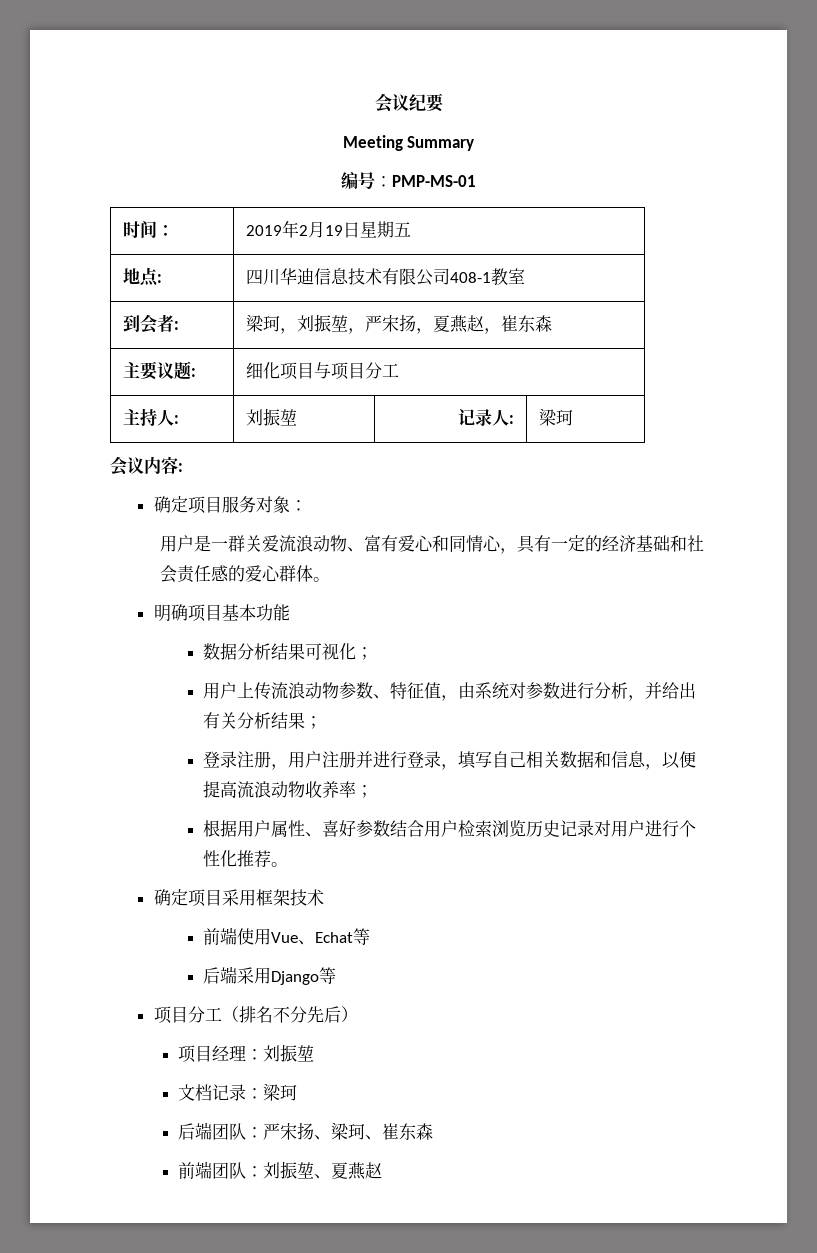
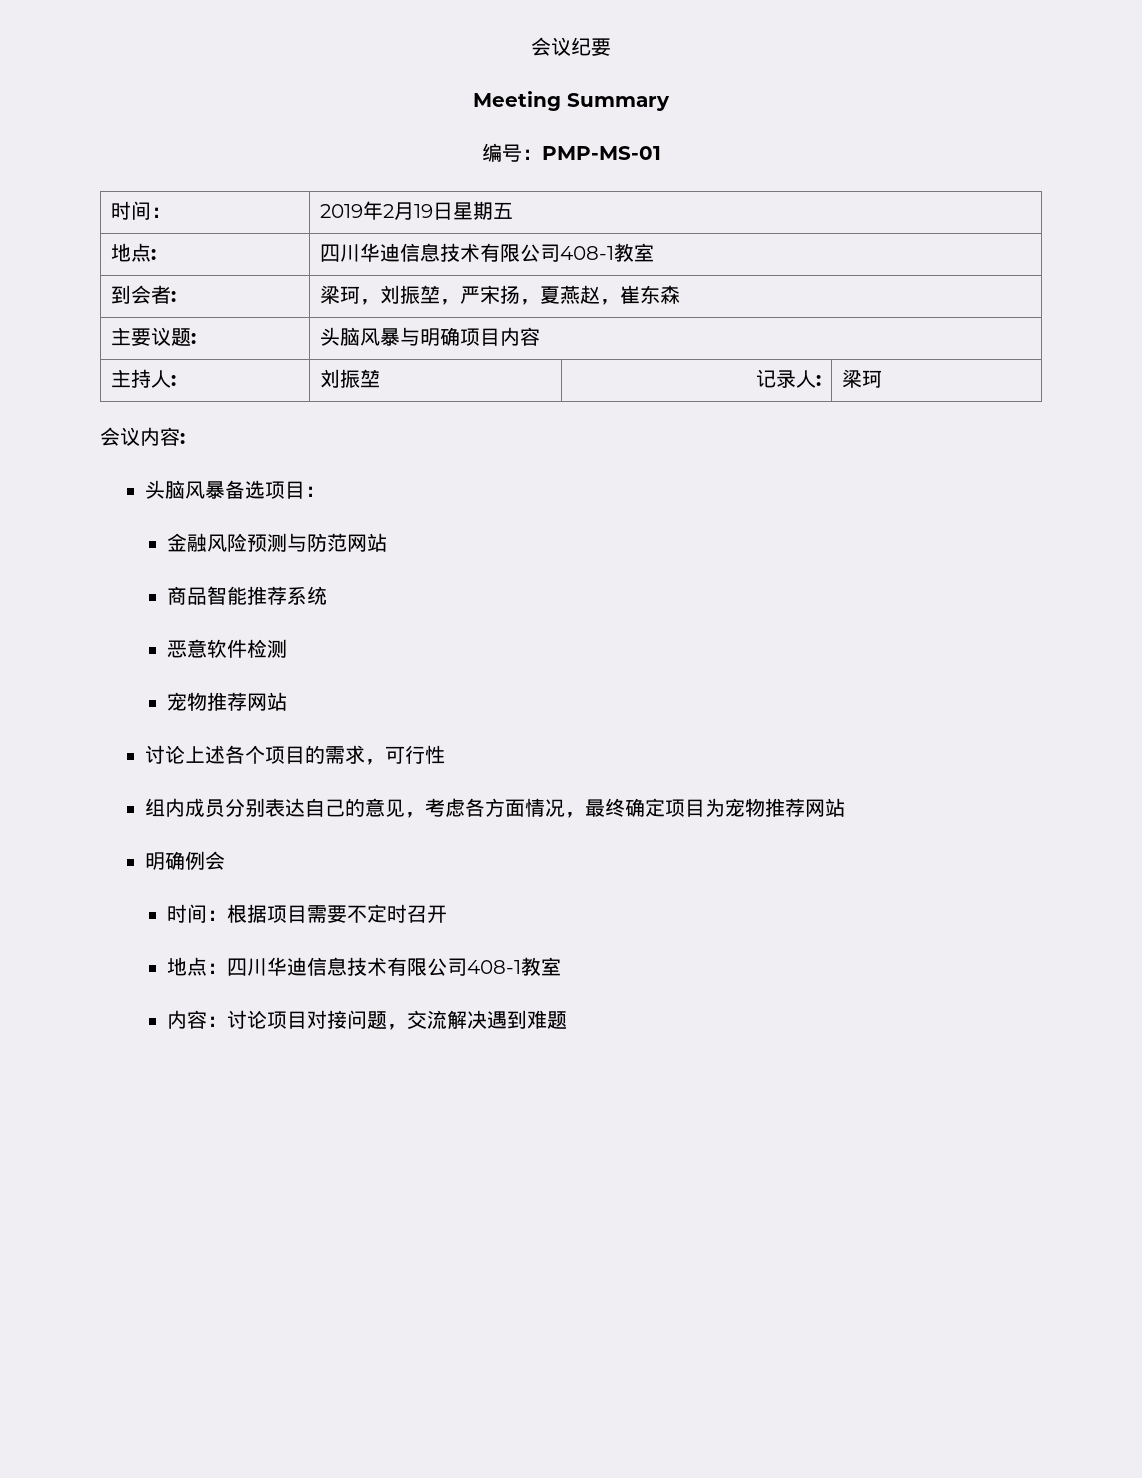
[246,362,400,380] 细化项目与项目分工 -> [320,327,541,346] 头脑风暴与明确项目内容
[153,496,307,514] [159,535,704,554] [159,565,330,583] [153,604,290,622] [203,643,374,660] [203,682,697,701] [203,712,323,729] [203,751,697,770] [203,781,374,798] [203,820,697,837] [203,850,289,868] [153,889,324,907] [203,927,371,945] [203,966,337,985] [153,1006,358,1024] [178,1044,315,1063] [178,1083,298,1101] [178,1122,434,1140] [178,1161,383,1180] 确定项目服务对象： // 用户是一群关爱流浪动物、富有爱心和同情心，具有一定的经济基础和社会责任感的爱心群体。 // 明确项目基本功能 // 数据分析结果可视化； // 用户上传流浪动物参数、特征值，由系统对参数进行分析，并给出有关分析结果； // 登录注册，用户注册并进行登录，填写自己相关数据和信息，以便提高流浪动物收养率； // 根据用户属性、喜好参数结合用户检索浏览历史记录对用户进行个性化推荐。 // 确定项目采用框架技术 // 前端使用Vue、Echat等 // 后端采用Django等 // 项目分工（排名不分先后） // 项目经理：刘振堃 // 文档记录：梁珂 // 后端团队：严宋扬、梁珂、崔东森 // 前端团队：刘振堃、夏燕赵 -> [144,480,325,499] [167,533,388,552] [167,586,328,605] [167,639,288,658] [167,692,288,711] [144,745,445,765] [144,798,845,818] [144,851,225,870] [167,904,448,923] [167,957,562,976] [167,1010,568,1030] 头脑风暴备选项目： // 金融风险预测与防范网站 // 商品智能推荐系统 // 恶意软件检测 // 宠物推荐网站 // 讨论上述各个项目的需求，可行性 // 组内成员分别表达自己的意见，考虑各方面情况，最终确定项目为宠物推荐网站 // 明确例会 // 时间：根据项目需要不定时召开 // 地点：四川华迪信息技术有限公司408-1教室 // 内容：讨论项目对接问题，交流解决遇到难题

